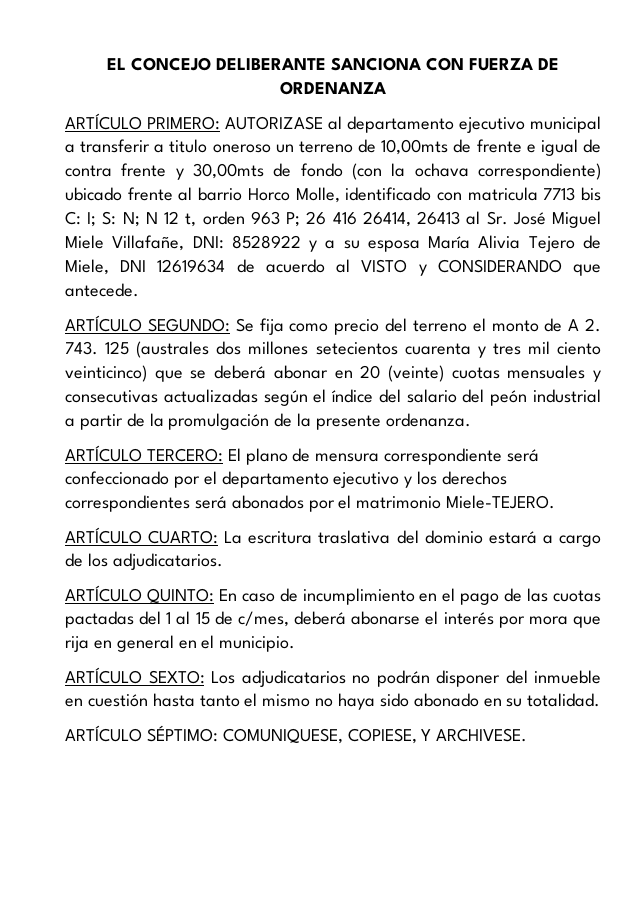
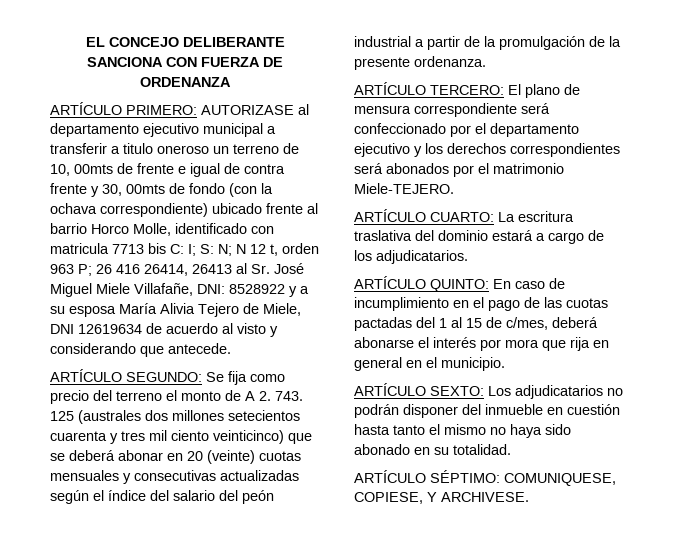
[381,139,449,155] 10,00mts -> [50,164,113,176] 10, 00mts
[193,163,264,179] 30,00mts -> [102,184,165,196] 30, 00mts
[361,259,562,276] VISTO y CONSIDERANDO -> [237,323,278,337] [50,343,136,354] visto y considerando

